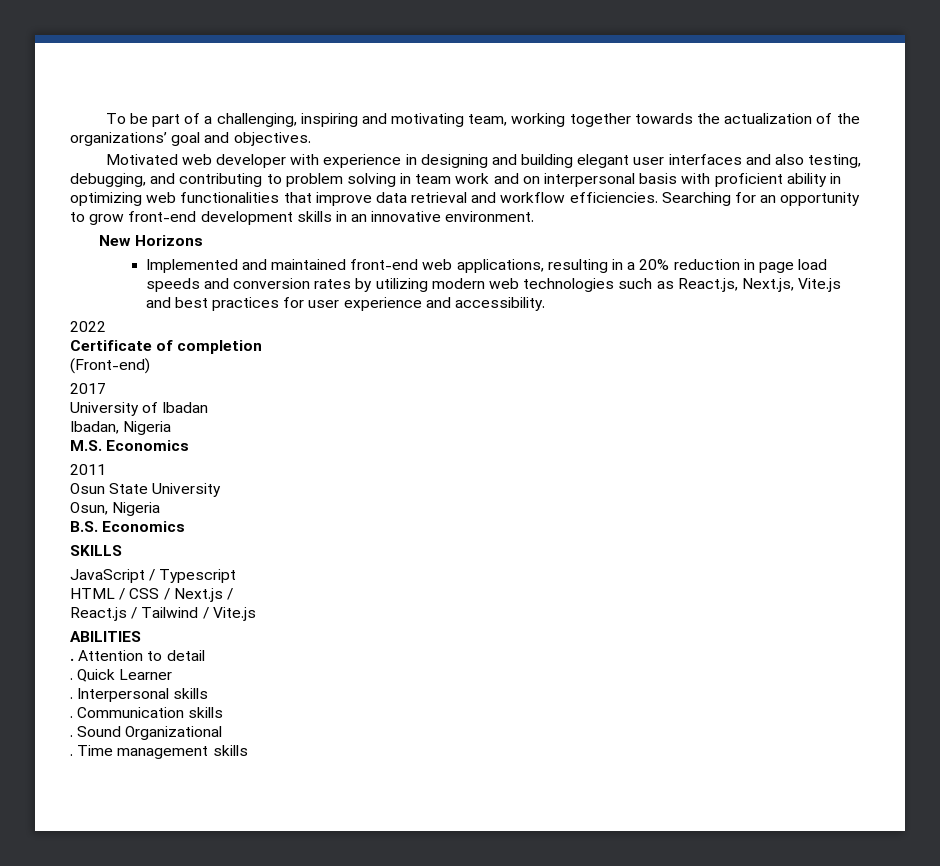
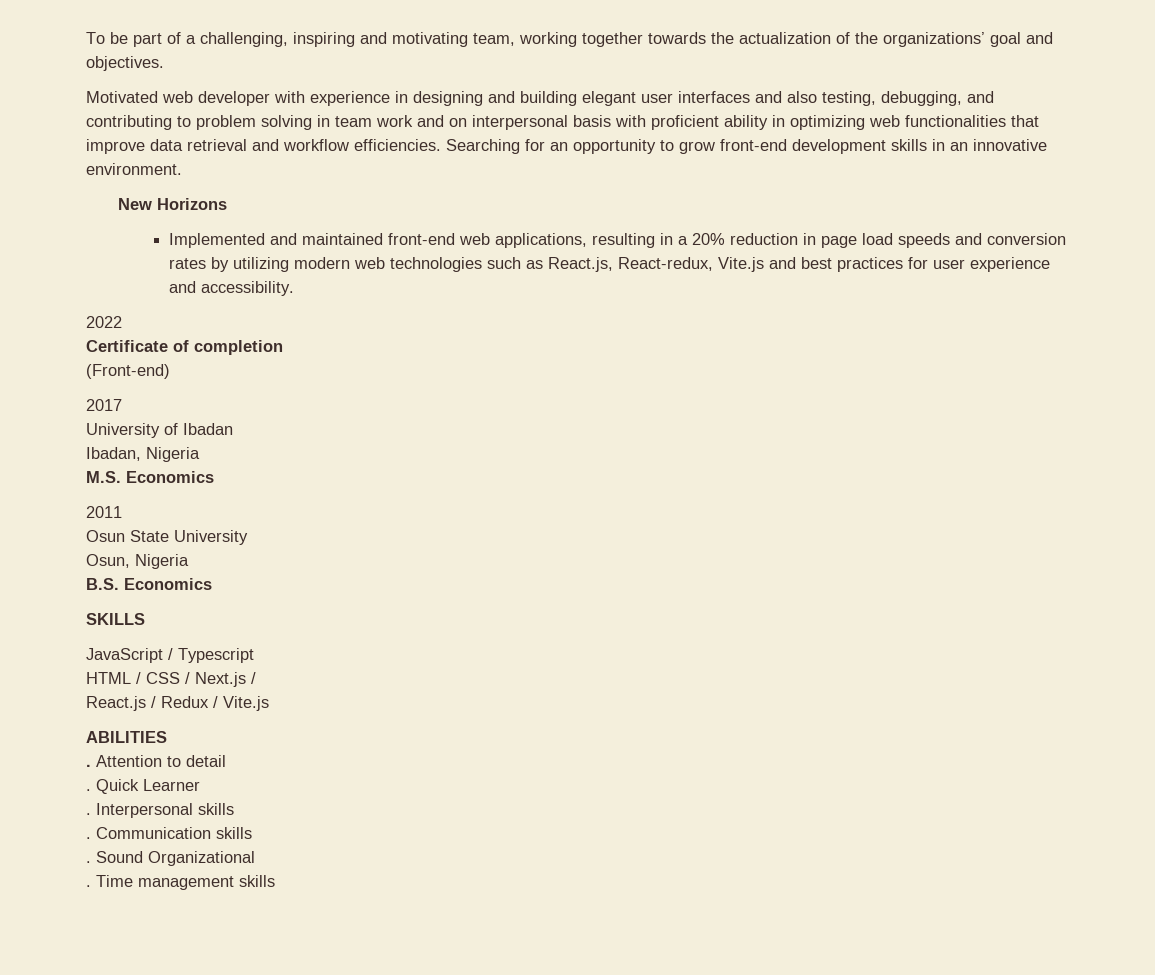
[741,278,794,292] Next.js, -> [617,257,713,271] React-redux,
[141,607,199,618] Tailwind -> [161,696,209,708] Redux

